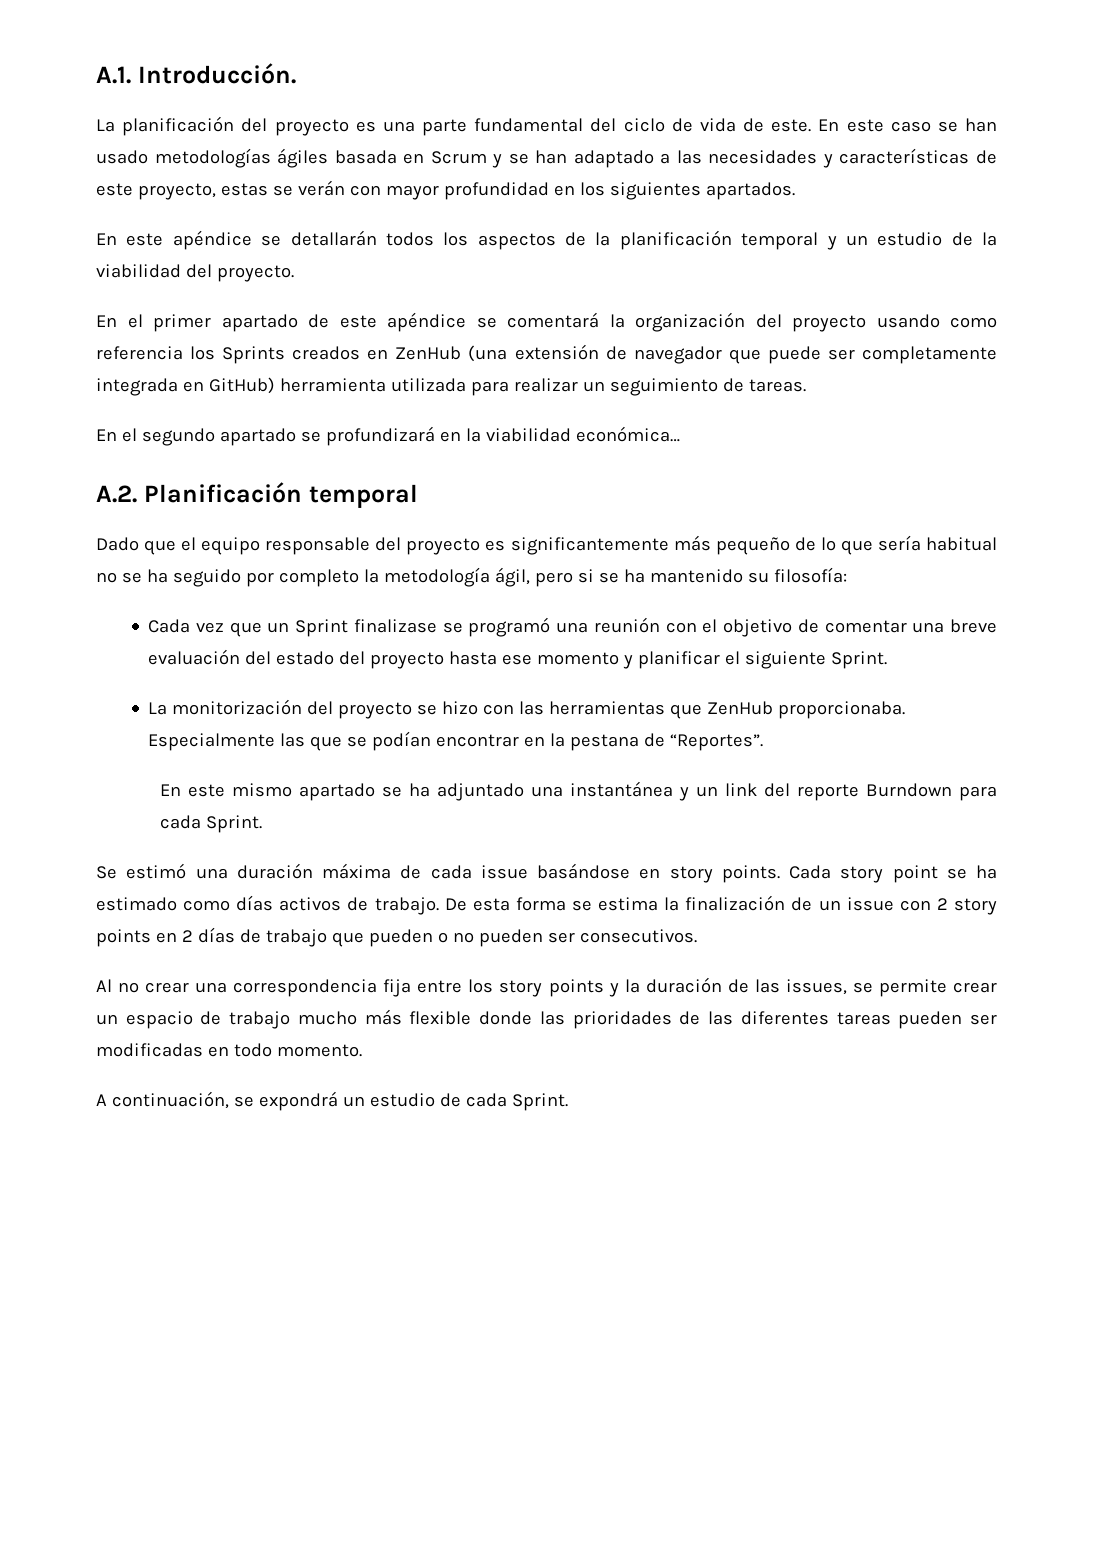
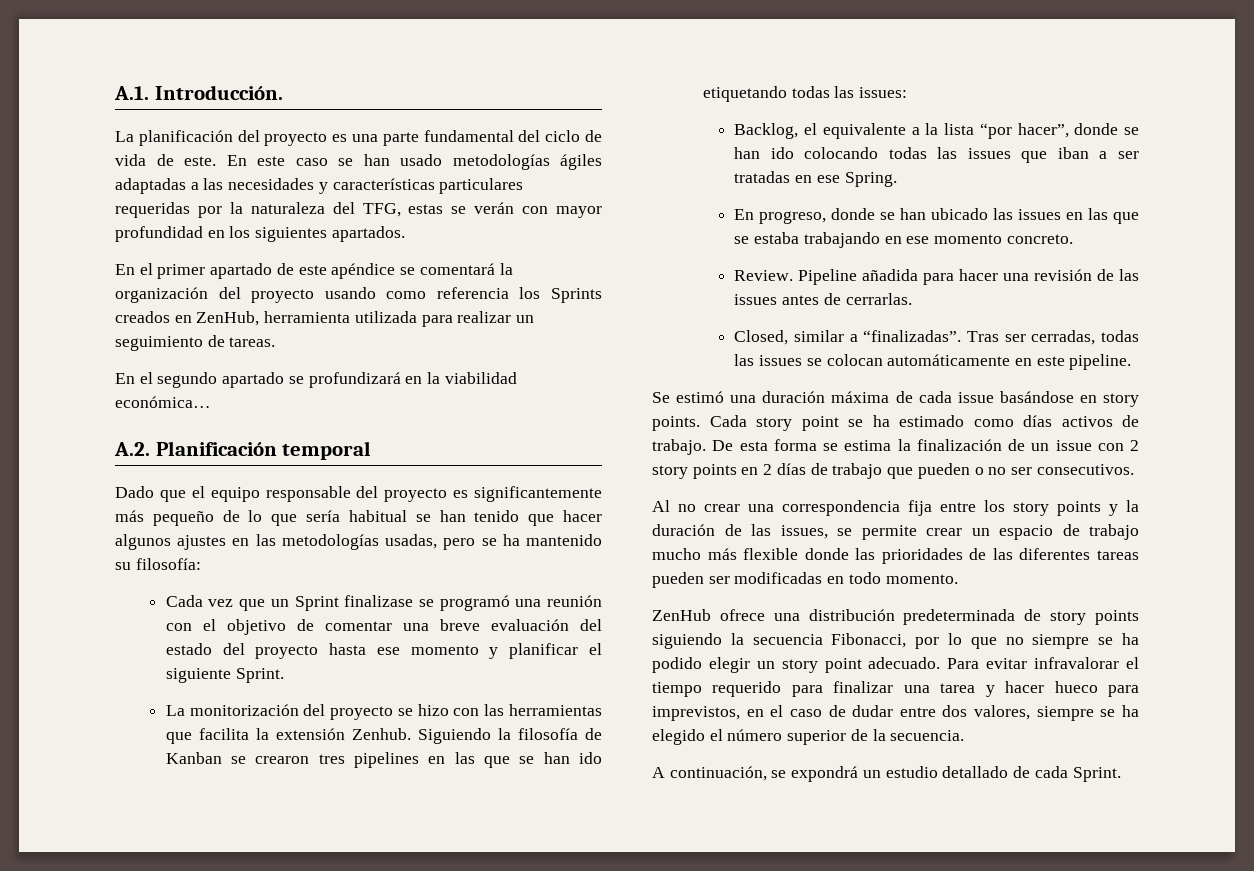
[334,150,654,168] basada en Scrum y se han adaptado -> [115,178,186,194] adaptadas
[975,150,997,164] [96,183,216,200] de este proyecto, -> [439,178,524,194] [115,202,401,218] particulares requeridas por la naturaleza del TFG,
[96,230,997,250] [96,264,294,282] // En este apéndice se detallarán todos los aspectos de la planificación temporal y un estudio de la viabilidad del proyecto. -> (405, 234) none
[395,344,998,364] [96,377,275,396] ZenHub (una extensión de navegador que puede ser completamente integrada en GitHub) -> [196,311,260,326] ZenHub,
[96,567,594,587] no se ha seguido por completo la metodología ágil, pero si -> [415,510,602,526] [115,534,476,550] se han tenido que hacer algunos ajustes en las metodologías usadas, pero
[707,701,906,719] [148,731,764,751] [159,781,997,801] [159,815,262,833] ZenHub proporcionaba. Especialmente las que se podían encontrar en la pestana de “Reportes”. // En este mismo apartado se ha adjuntado una instantánea y un link del reporte Burndown para cada Sprint. -> [198,728,602,744] [165,752,603,768] [702,86,907,102] [734,123,1139,139] [734,147,1139,163] [734,171,897,187] [734,208,1139,224] [734,232,1073,248] [734,269,1139,285] [734,293,912,305] [734,330,1139,345] [734,354,1132,370] facilita la extensión Zenhub. Siguiendo la filosofía de Kanban se crearon tres pipelines en las que se han ido etiquetando todas las issues: // Backlog, el equivalente a la lista “por hacer”, donde se han ido colocando todas las issues que iban a ser tratadas en ese Spring. // En progreso, donde se han ubicado las issues en las que se estaba trabajando en ese momento concreto. // Review. Pipeline añadida para hacer una revisión de las issues antes de cerrarlas. // Closed, similar a “finalizadas”. Tras ser cerradas, todas las issues se colocan automáticamente en este pipeline.
[478,929,543,947] pueden -> (1007, 471) none
(362, 1050) none -> [652,609,1139,625] [652,633,1139,649] [652,657,1139,673] [652,681,1139,697] [652,705,1139,721] [652,729,965,745] // ZenHub ofrece una distribución predeterminada de story points siguiendo la secuencia Fibonacci, por lo que no siempre se ha podido elegir un story point adecuado. Para evitar infravalorar el tiempo requerido para finalizar una tarea y hacer hueco para imprevistos, en el caso de dudar entre dos valores, siempre se ha elegido el número superior de la secuencia.
(435, 1100) none -> [942,766,1009,778] detallado

